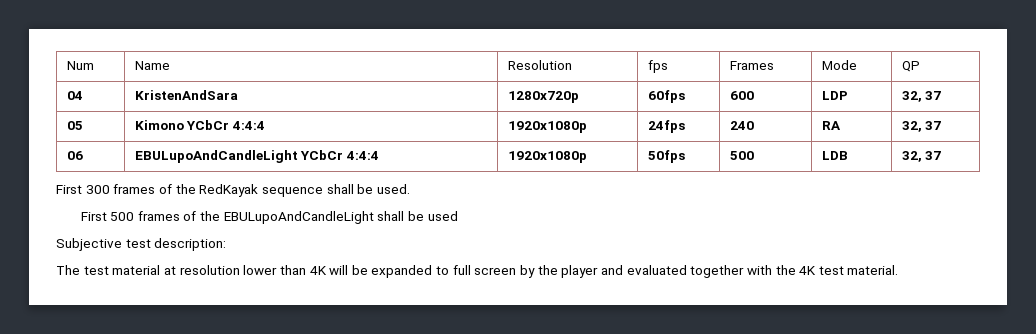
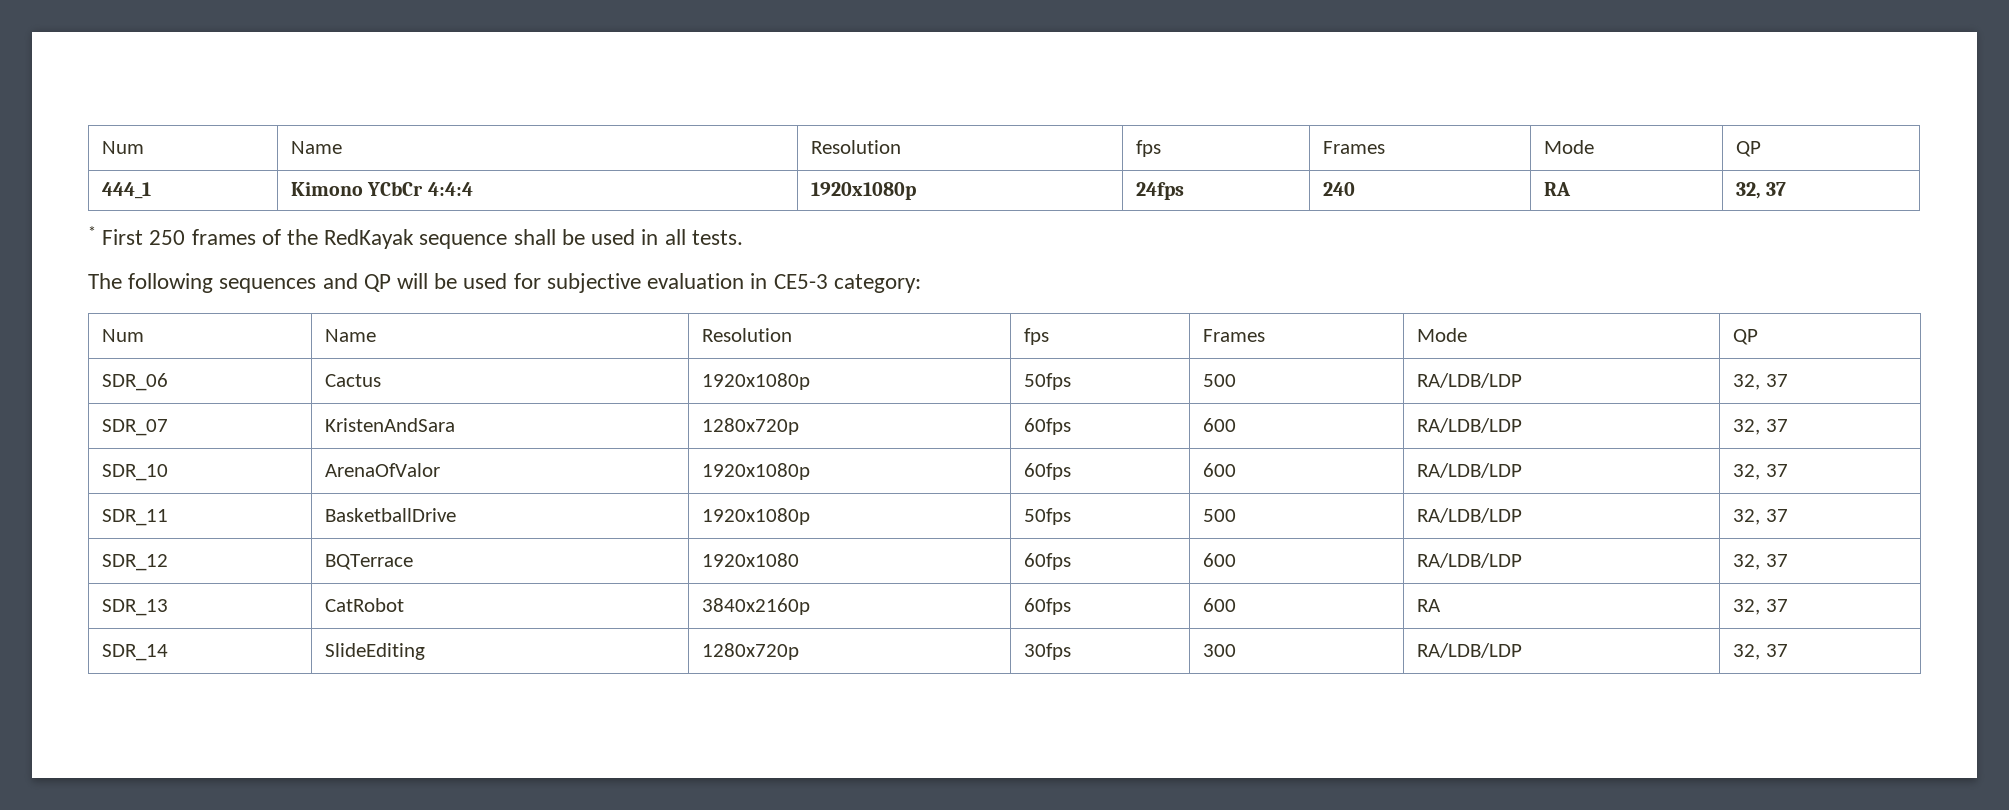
[66,61,94,70] [134,61,170,70] [507,60,572,70] [647,60,668,73] [729,61,774,70] [821,60,857,70] [901,61,920,72] [66,91,83,100] [134,90,238,100] [507,91,579,103] [647,90,685,103] [729,91,754,100] [821,91,848,100] [901,91,942,102] [66,121,83,130] Num | Name | Resolution | fps | Frames | Mode | QP // 04 | KristenAndSara | 1280x720p | 60fps | 600 | LDP | 32, 37 // 05 -> [102,141,145,154] [291,141,343,154] [811,140,902,154] [1136,140,1162,157] [1323,141,1386,154] [1544,140,1595,154] [1736,141,1762,157] [102,182,152,199] Num | Name | Resolution | fps | Frames | Mode | QP // 444_1
[66,151,83,160] [134,150,379,163] [507,151,587,163] [647,150,685,163] [729,151,754,160] [821,151,848,160] [901,151,942,162] [56,184,410,197] [80,211,458,224] [56,238,227,251] [56,265,899,278] // 06 | EBULupoAndCandleLight YCbCr 4:4:4 | 1920x1080p | 50fps | 500 | LDB | 32, 37 // First 300 frames of the RedKayak sequence shall be used. // First 500 frames of the EBULupoAndCandleLight shall be used // Subjective test description: // The test material at resolution lower than 4K will be expanded to full screen by the player and evaluated together with the 4K test material. -> [88,226,743,249] [88,273,921,293] [102,329,145,342] [325,329,377,342] [702,328,793,342] [1024,328,1050,345] [1203,329,1266,342] [1417,328,1468,342] [1733,329,1759,345] [102,373,169,391] [325,374,382,387] [702,373,811,390] [1024,373,1072,390] [1203,374,1237,387] [1417,373,1523,388] [1733,374,1788,390] [102,419,169,436] [325,418,456,432] [702,418,800,435] [1024,418,1072,435] [1203,418,1237,432] [1417,418,1523,433] [1733,419,1788,435] [102,464,169,481] [325,463,441,477] [702,463,811,480] [1024,463,1072,480] [1203,463,1237,477] [1417,463,1523,478] [1733,464,1788,480] [102,509,169,526] [325,508,457,522] [702,508,811,525] [1024,508,1072,525] [1203,509,1237,522] [1417,508,1523,523] [1733,509,1788,525] [102,554,169,571] [325,554,414,570] [702,553,800,567] [1024,553,1072,570] [1203,553,1237,567] [1417,553,1523,568] [1733,554,1788,570] [102,599,169,616] [325,598,405,612] [702,598,811,615] [1024,598,1072,615] [1203,598,1237,612] [1417,599,1442,612] [1733,599,1788,615] [102,644,169,661] [325,643,426,660] [702,643,800,660] [1024,643,1072,660] [1203,644,1237,657] [1417,643,1523,658] [1733,644,1788,660] // * First 250 frames of the RedKayak sequence shall be used in all tests. // The following sequences and QP will be used for subjective evaluation in CE5-3 category: // Num | Name | Resolution | fps | Frames | Mode | QP // SDR_06 | Cactus | 1920x1080p | 50fps | 500 | RA/LDB/LDP | 32, 37 // SDR_07 | KristenAndSara | 1280x720p | 60fps | 600 | RA/LDB/LDP | 32, 37 // SDR_10 | ArenaOfValor | 1920x1080p | 60fps | 600 | RA/LDB/LDP | 32, 37 // SDR_11 | BasketballDrive | 1920x1080p | 50fps | 500 | RA/LDB/LDP | 32, 37 // SDR_12 | BQTerrace | 1920x1080 | 60fps | 600 | RA/LDB/LDP | 32, 37 // SDR_13 | CatRobot | 3840x2160p | 60fps | 600 | RA | 32, 37 // SDR_14 | SlideEditing | 1280x720p | 30fps | 300 | RA/LDB/LDP | 32, 37

